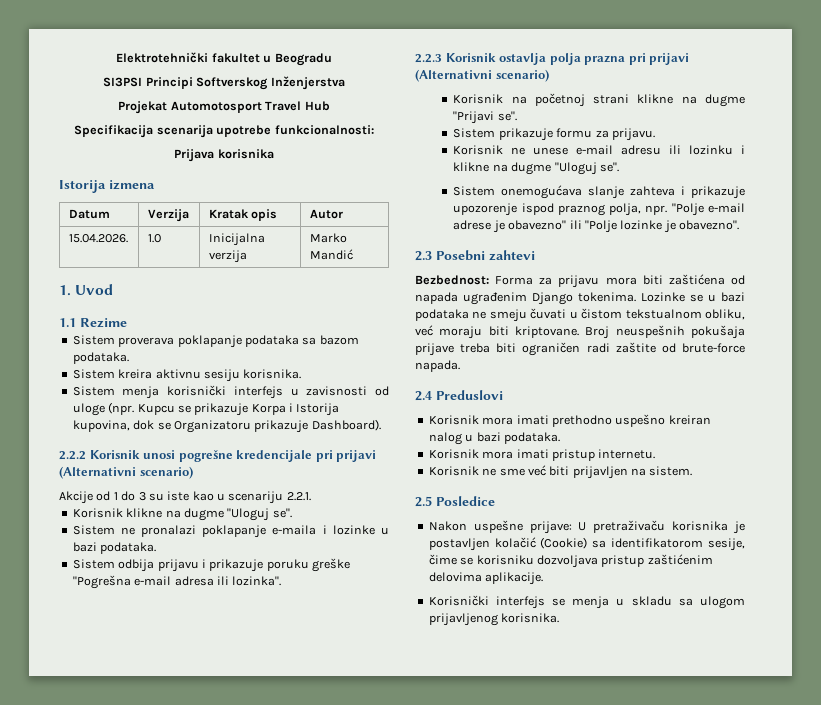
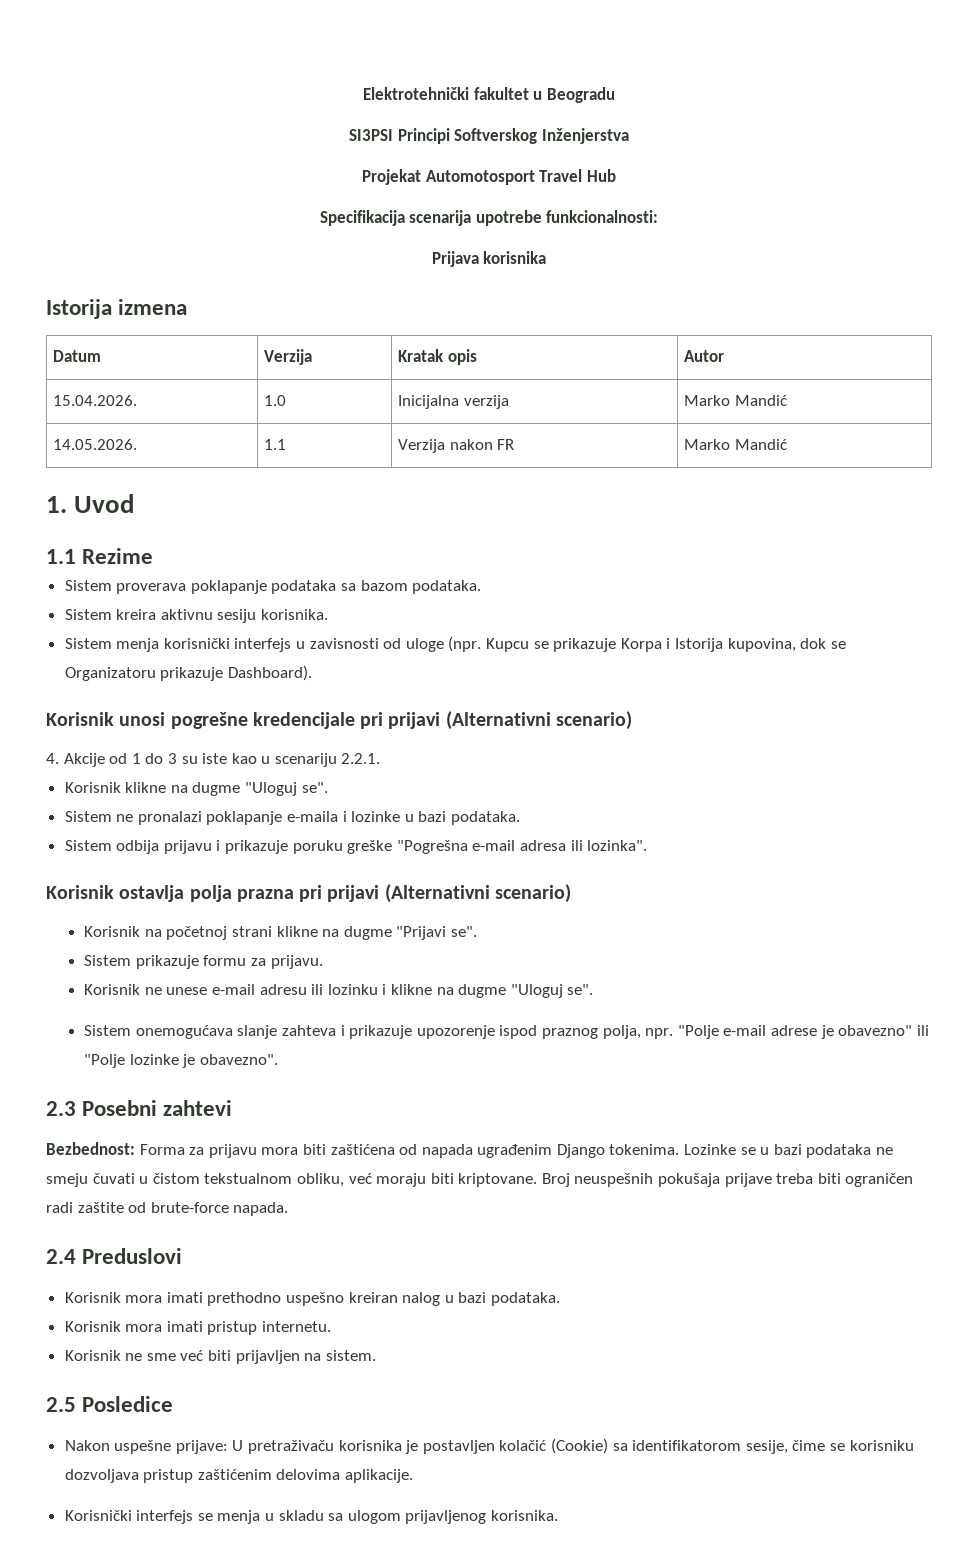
(353, 254) none -> [53,439,138,450] [264,439,287,450] [398,439,515,453] [684,439,787,450] // 14.05.2026. | 1.1 | Verzija nakon FR | Marko Mandić
[59,451,86,460] 2.2.2 -> (312, 673) none
(193, 472) none -> [46,753,59,764] 4.
[415,54,442,63] 2.2.3 -> (648, 845) none

